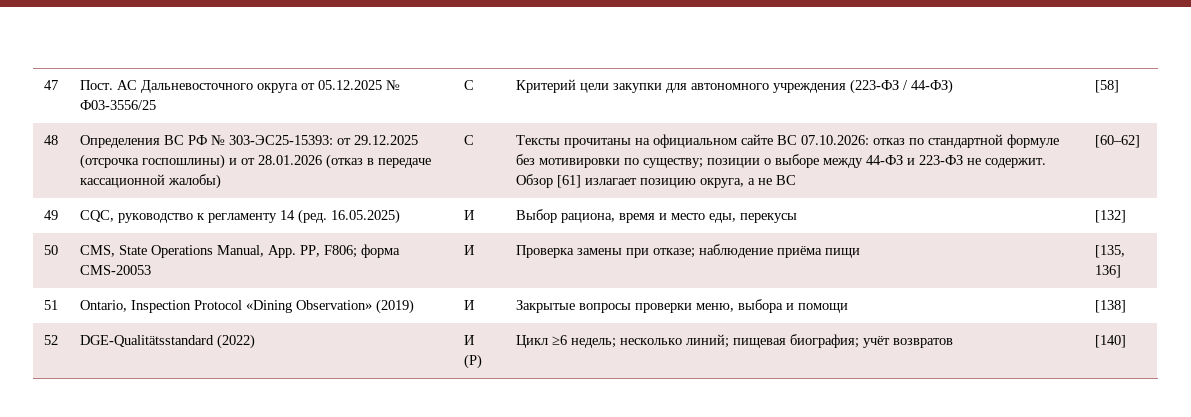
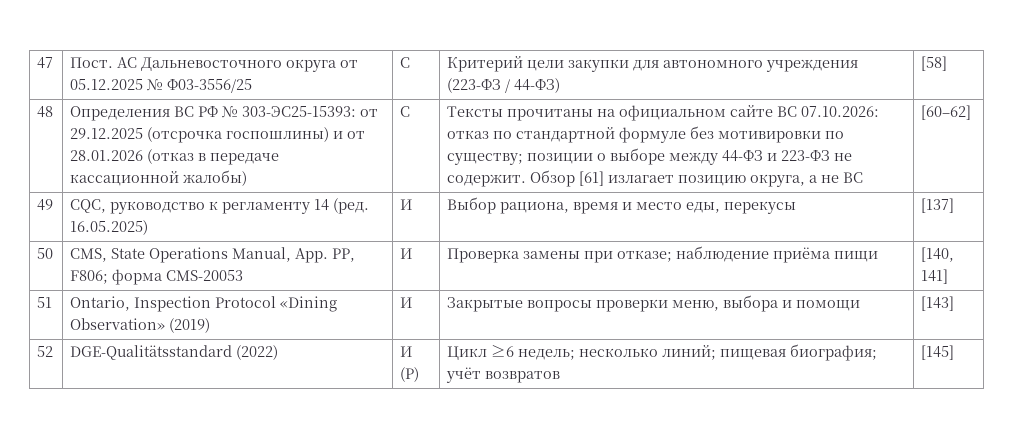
[1094,210,1126,223] [132] -> [921,198,955,213] [137]
[1094,245,1125,258] [1094,265,1121,278] [135, 136] -> [921,247,955,262] [921,269,949,284] [140, 141]
[1094,300,1126,313] [138] -> [921,296,955,311] [143]
[1094,335,1126,348] [140] -> [921,345,955,360] [145]

